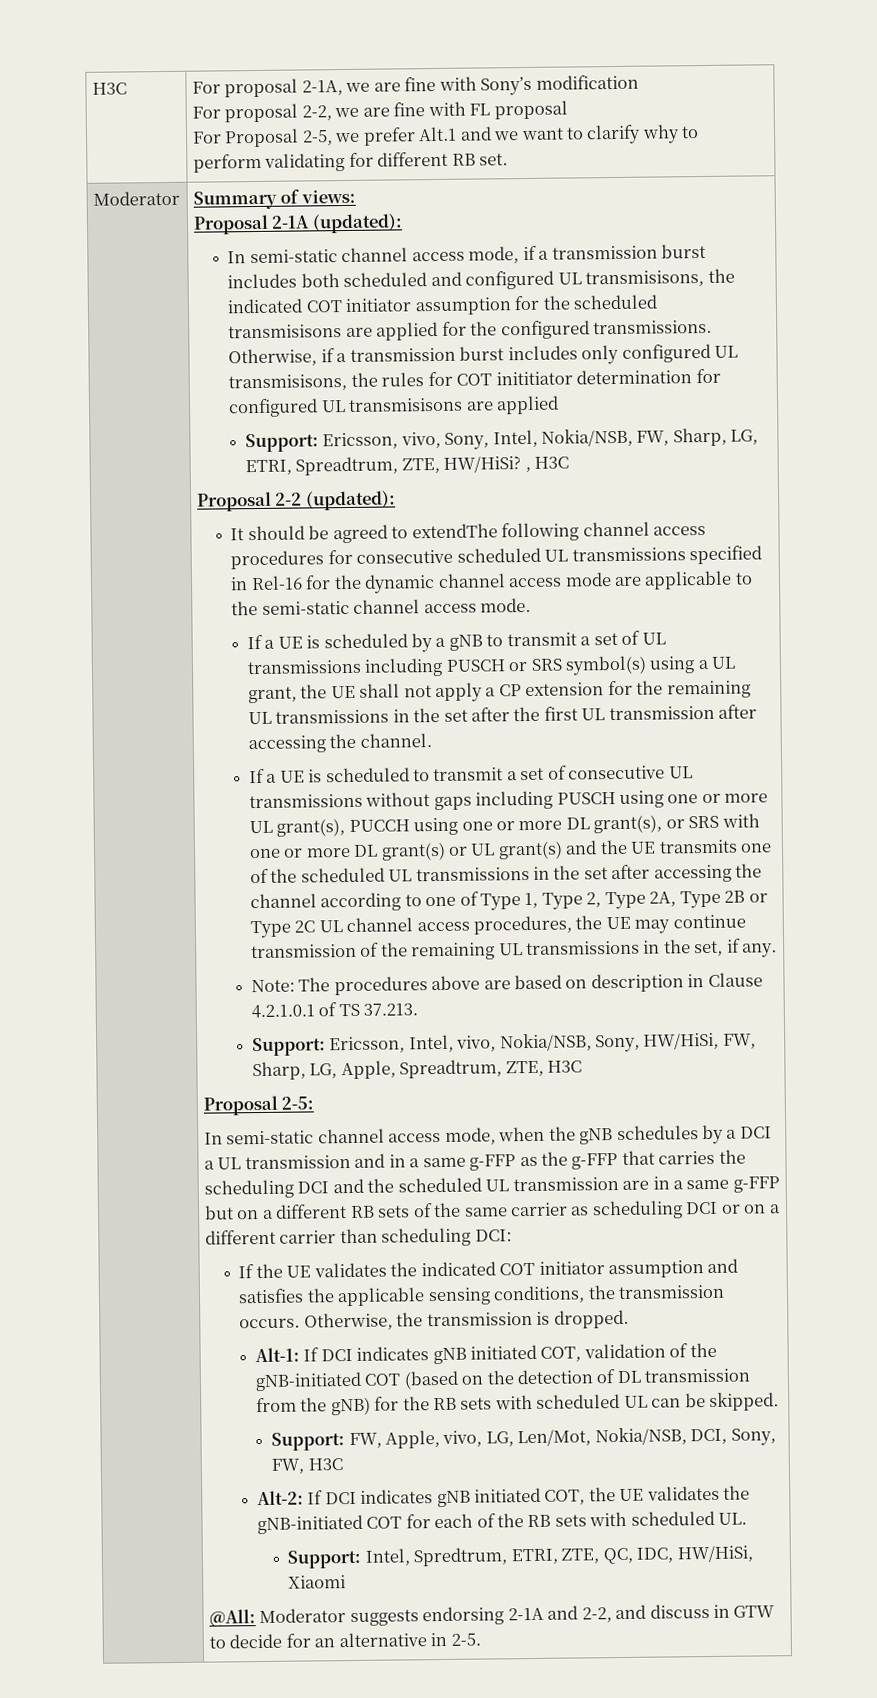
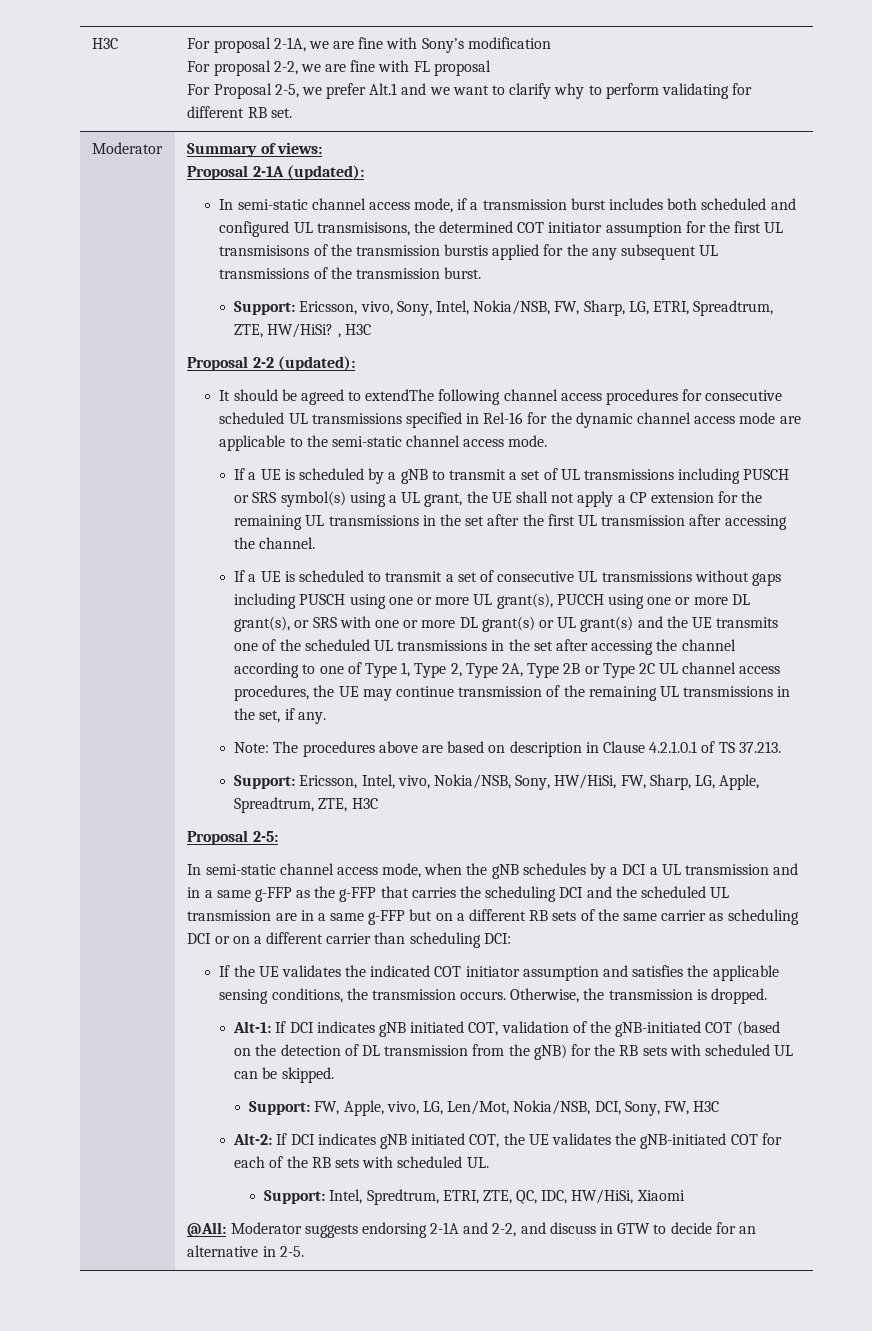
[227,298,303,314] indicated -> [439,221,514,233] determined
[573,294,658,310] [228,319,713,341] [228,343,739,367] [228,368,721,392] [228,395,560,418] scheduled transmisisons are applied for the configured transmissions. Otherwise, if a transmission burst includes only configured UL transmisisons, the rules for COT inititiator determination for configured UL transmisisons are applied -> [734,221,784,233] [219,244,719,260] [219,267,482,279] first UL transmisisons of the transmission burstis applied for the any subsequent UL transmissions of the transmission burst.

